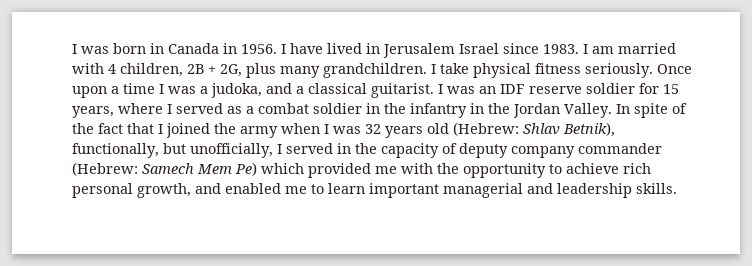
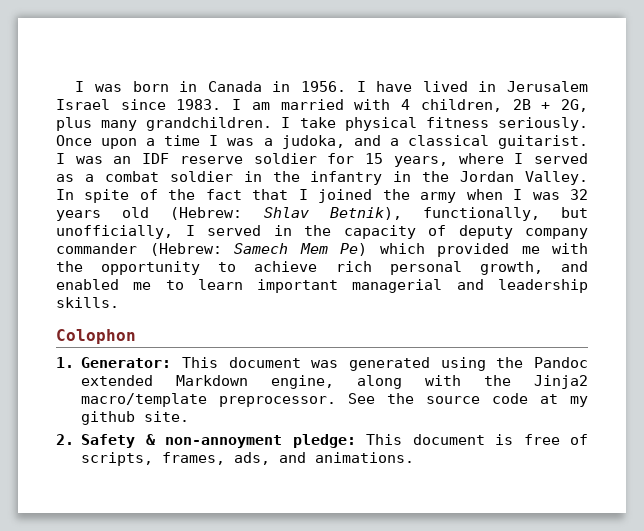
(677, 188) none -> [56,329,136,344] [56,357,588,371] [81,375,588,389] [81,393,588,407] [81,411,190,425] [56,434,588,448] [81,452,415,466] // Colophon // 1. Generator: This document was generated using the Pandoc extended Markdown engine, along with the Jinja2 macro/template preprocessor. See the source code at my github site. // 2. Safety & non-annoyment pledge: This document is free of scripts, frames, ads, and animations.

